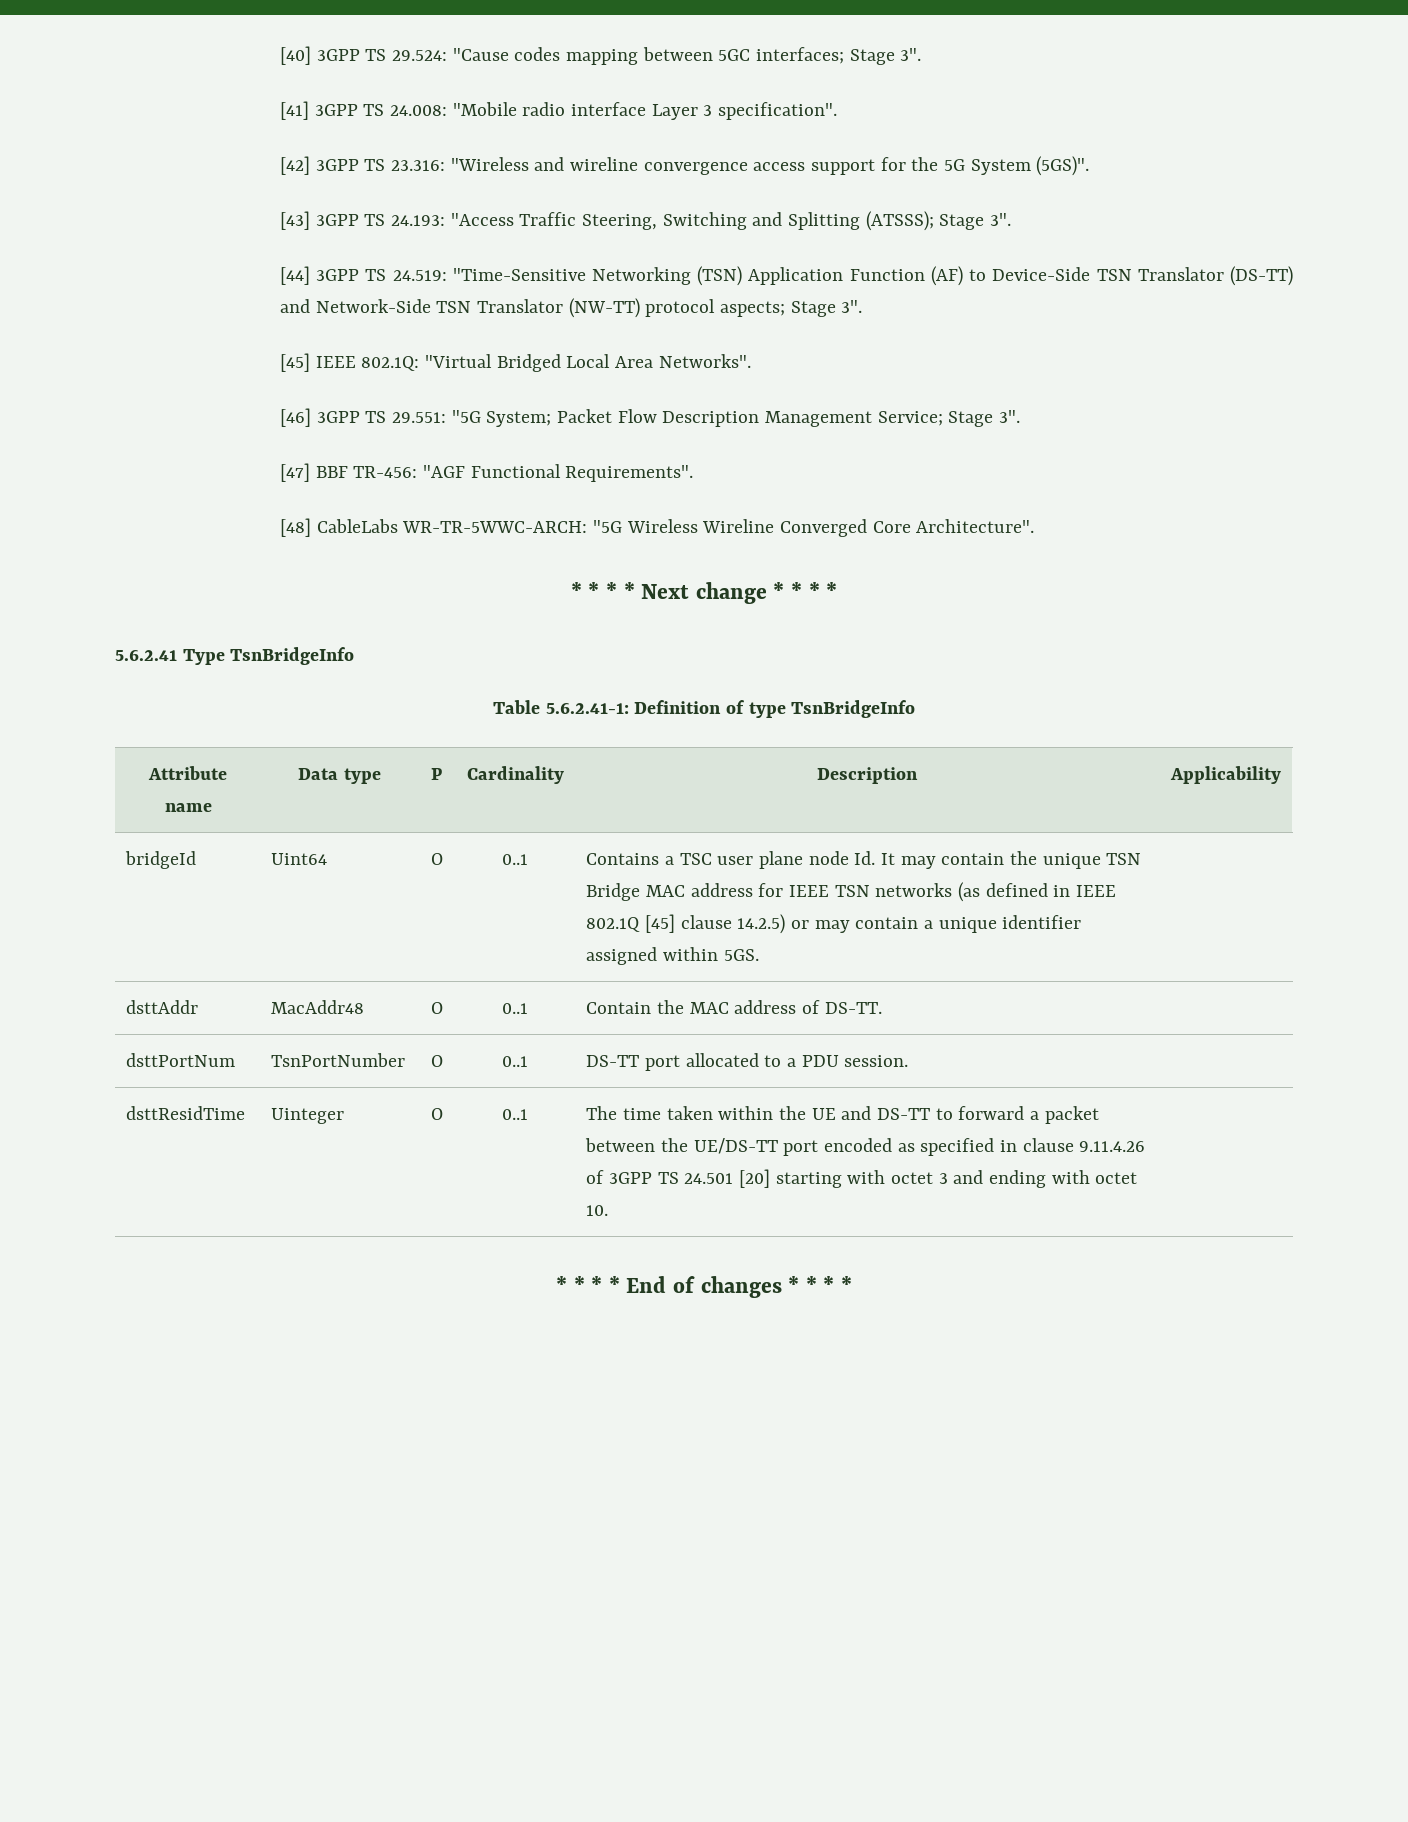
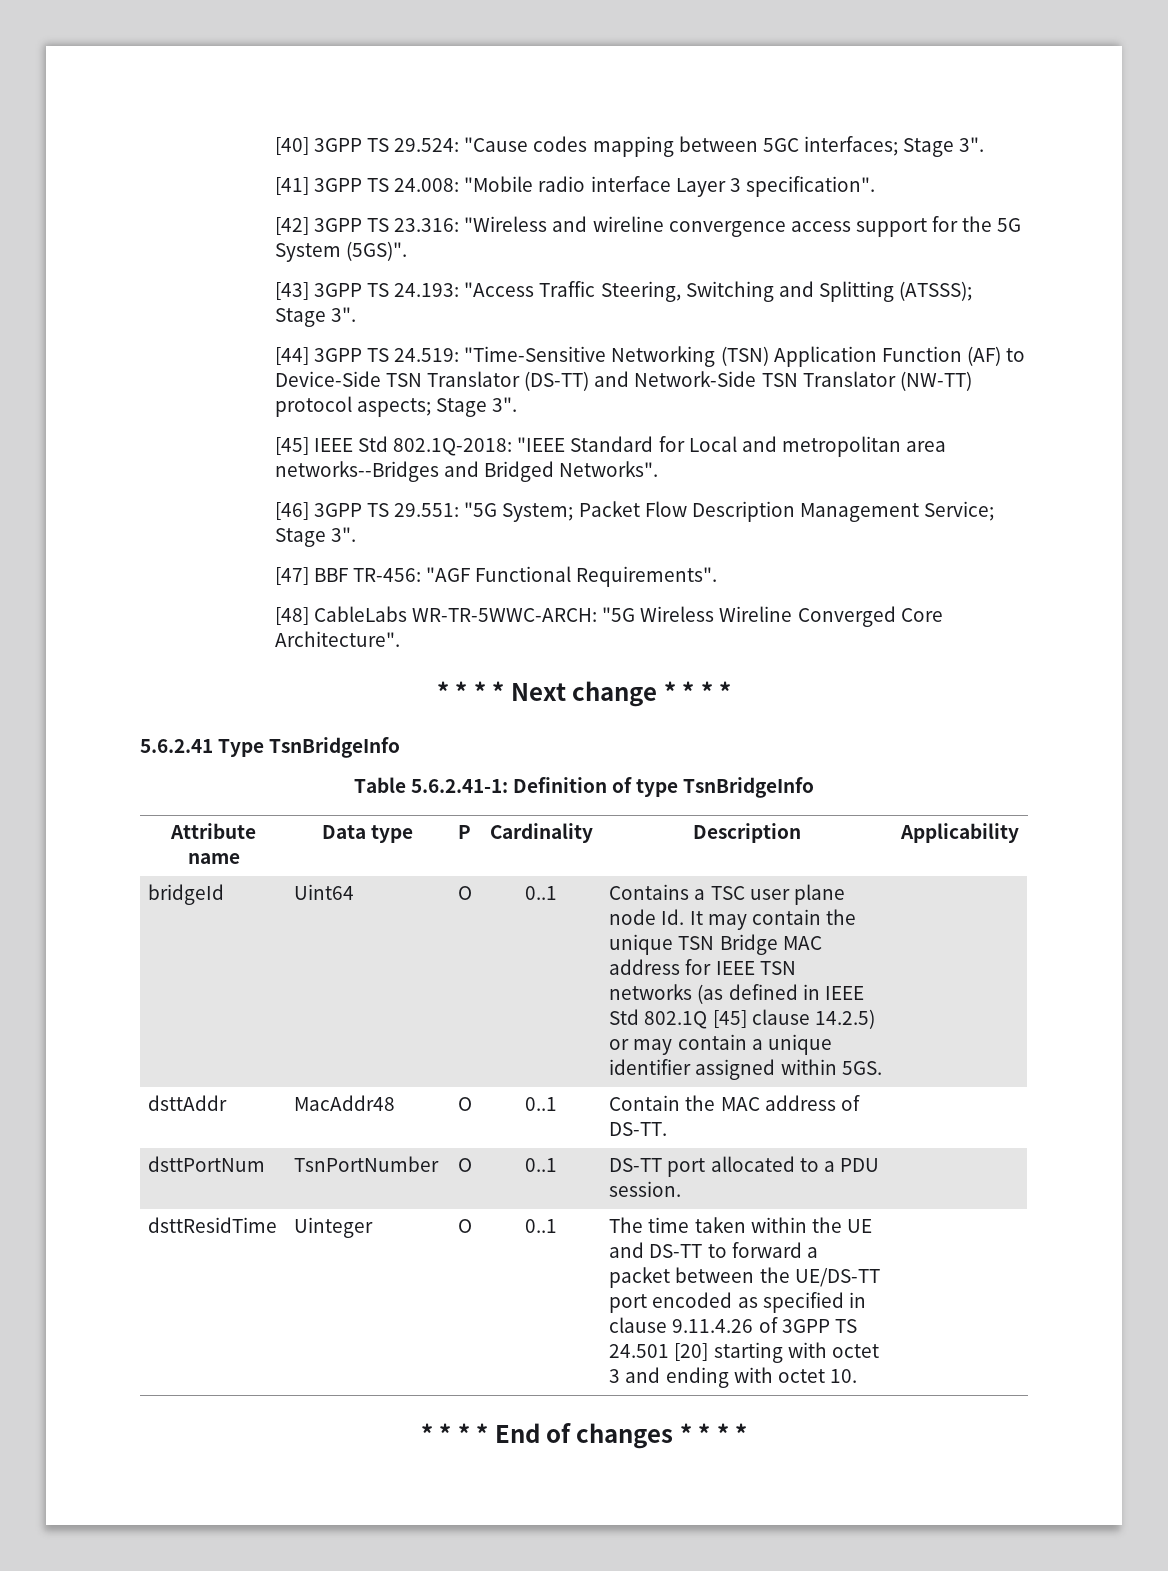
[361,354,653,372] 802.1Q: "Virtual Bridged Local Area -> [358,436,947,457] [274,461,555,482] Std 802.1Q-2018: "IEEE Standard for Local and metropolitan area networks--Bridges and Bridged
(1117, 891) none -> [609,1009,640,1025] Std

